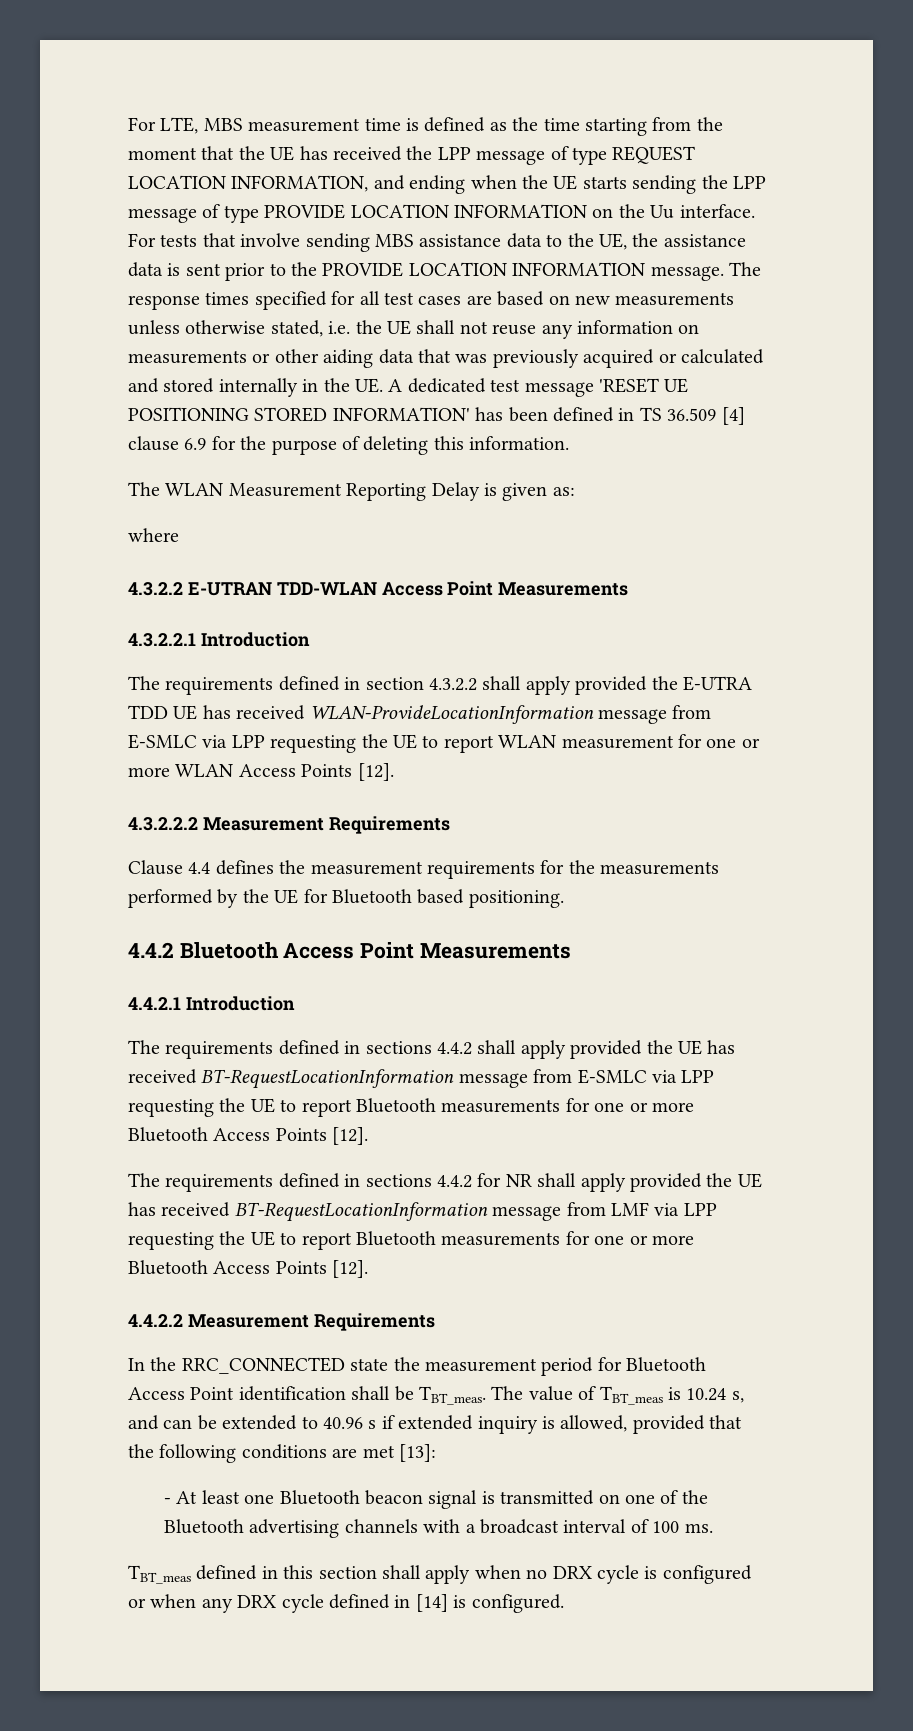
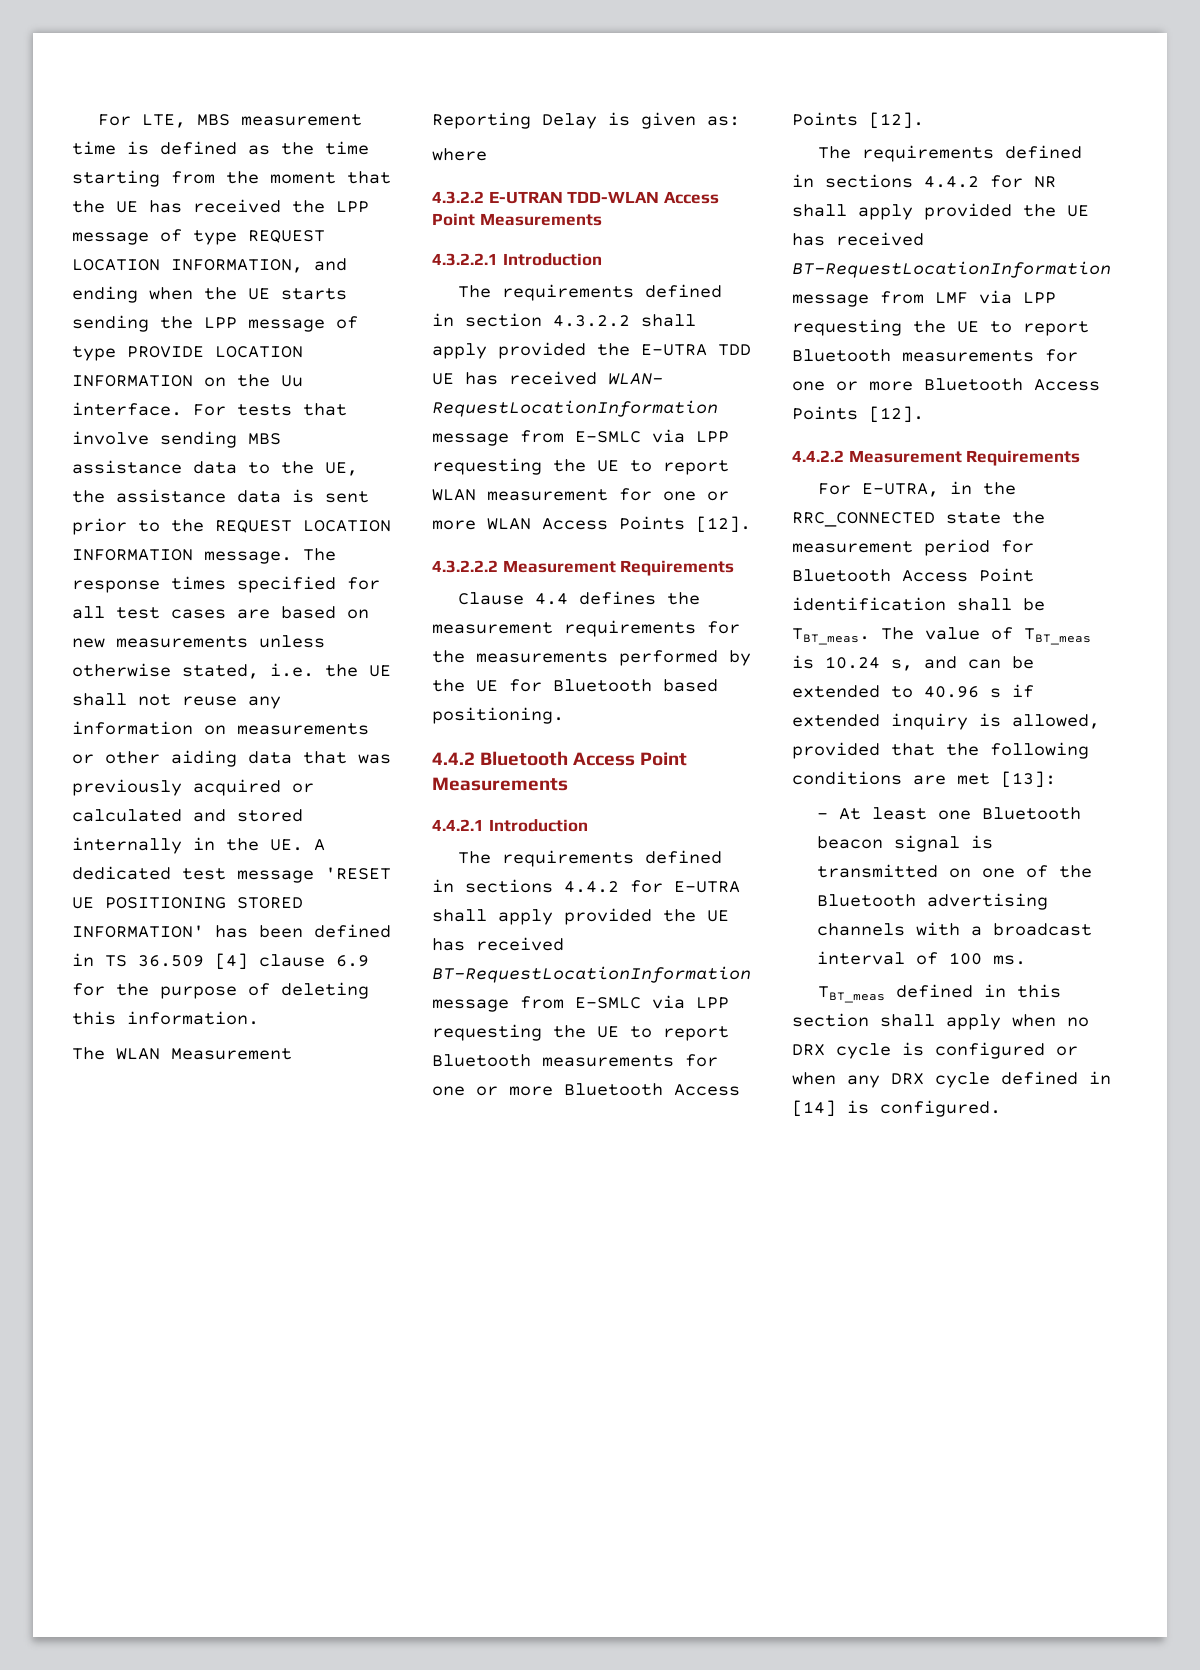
[322,262,404,277] PROVIDE -> [215,520,292,533] REQUEST
[309,705,594,724] WLAN-ProvideLocationInformation -> [608,373,663,385] [432,400,718,417] WLAN- RequestLocationInformation
(472, 1048) none -> [630,880,740,893] for E-UTRA
[128,1358,145,1371] In -> [817,481,972,497] For E-UTRA, in

